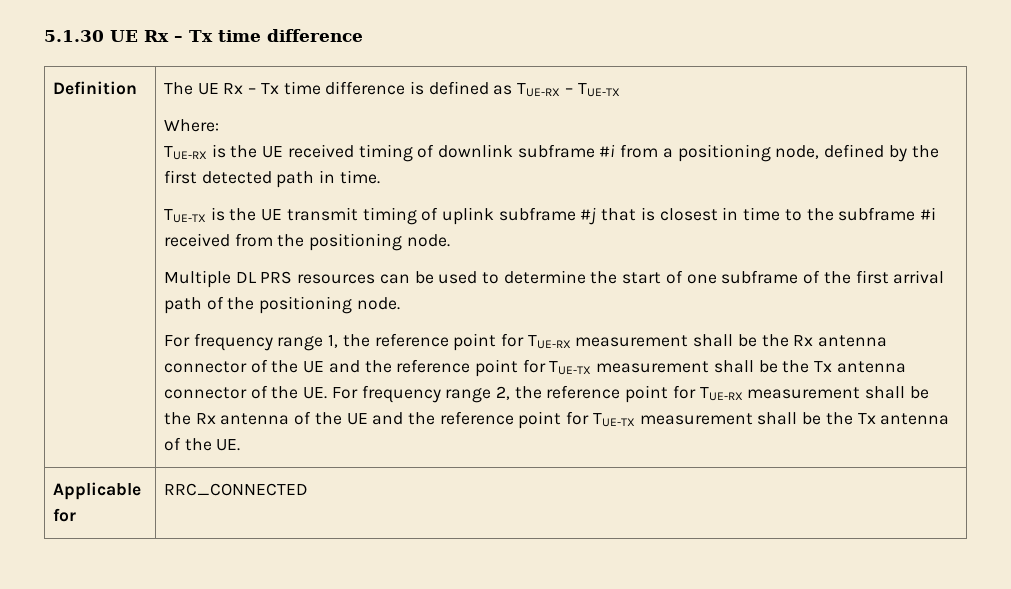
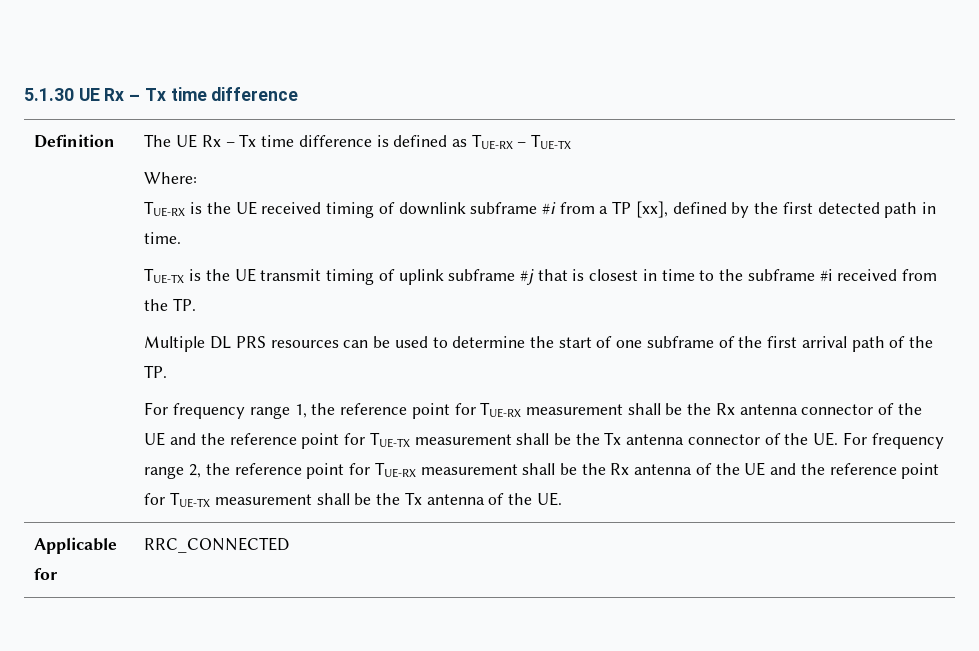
[677,144,820,162] positioning node, -> [612,201,668,218] TP [xx],
[309,233,450,251] positioning node. -> [173,298,197,311] TP.
[259,296,400,314] positioning node. -> [144,365,168,378] TP.

